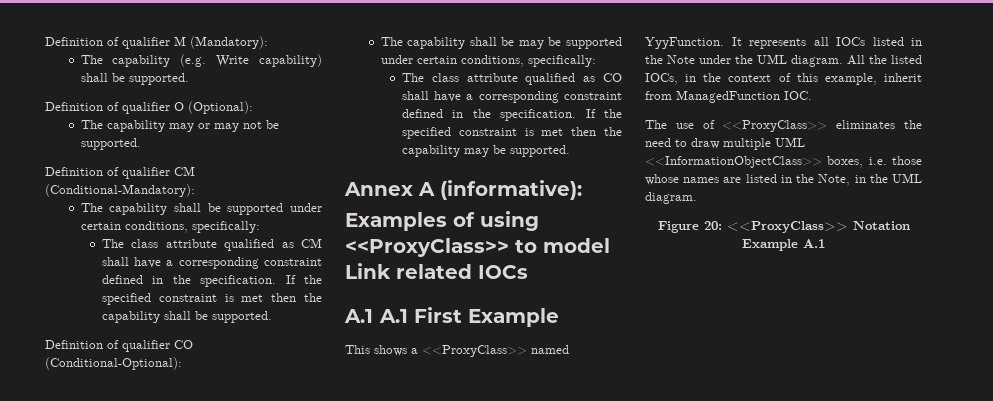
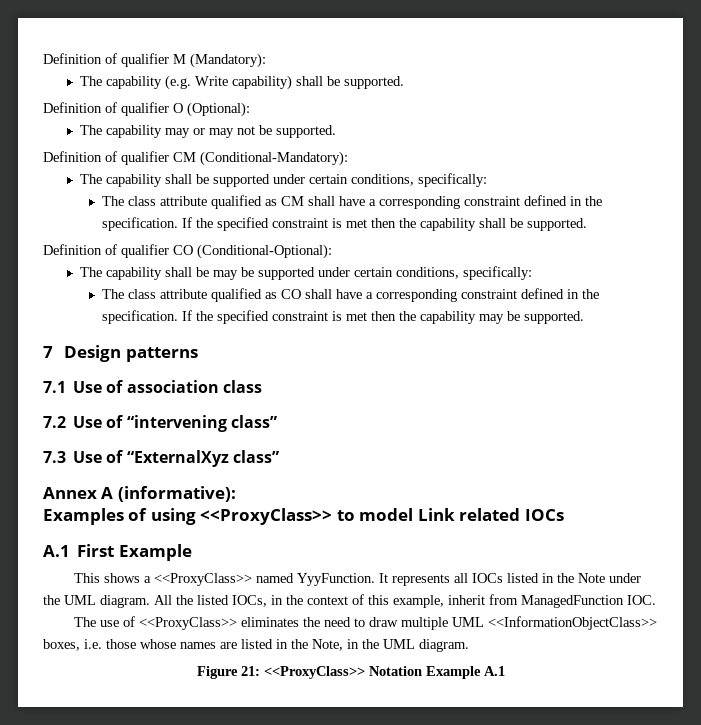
(570, 151) none -> [43,345,198,362] [43,380,262,393] [43,415,277,432] [43,450,279,467] // 7 Design patterns // 7.1 Use of association class // 7.2 Use of “intervening class” // 7.3 Use of “ExternalXyz class”
[378,309,408,323] A.1 -> (70, 551) none
[703,221,722,230] 20: -> [240,666,260,676] 21:

